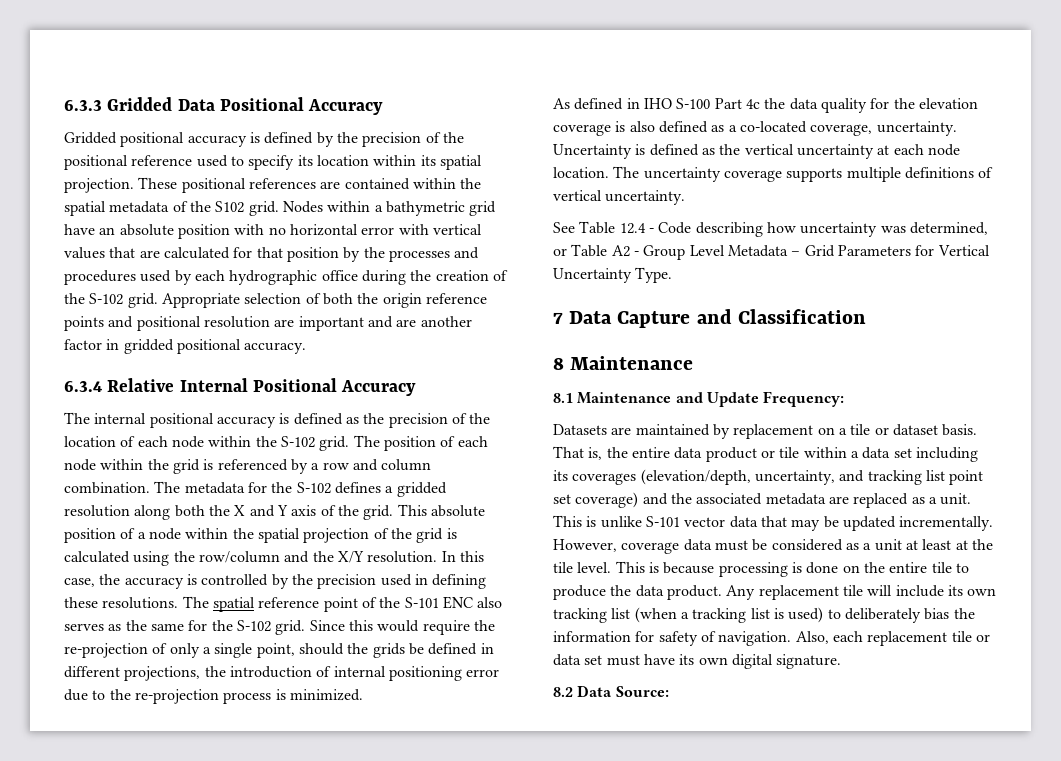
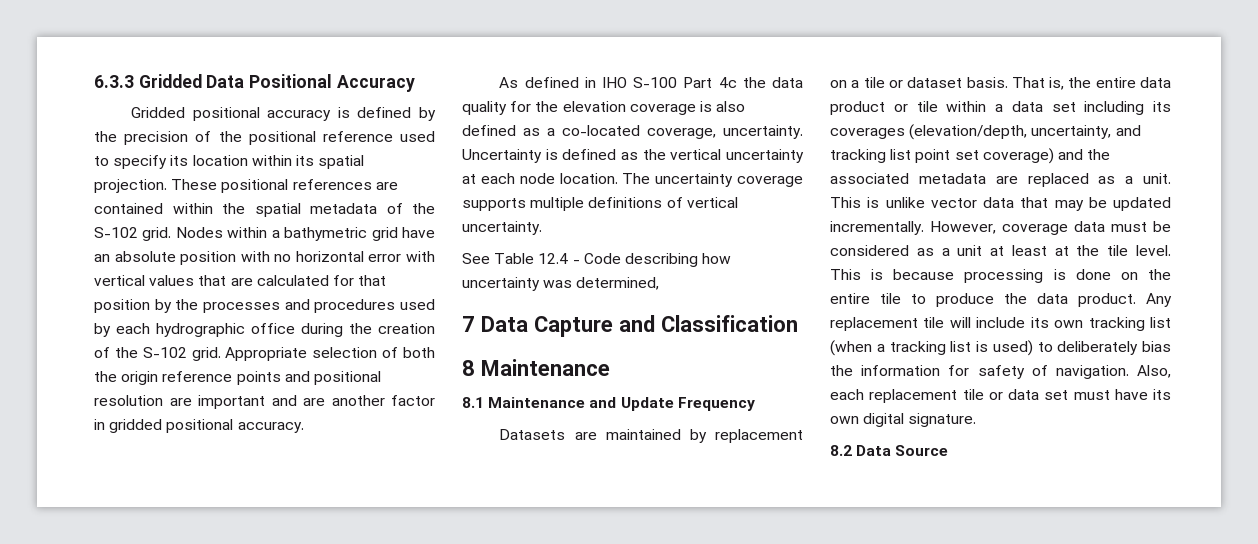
[215,201,245,213] S102 -> [94,227,138,238] S-102
[64,378,417,396] [64,412,491,428] [64,435,488,451] [64,459,432,474] [64,481,447,497] [64,504,485,520] [64,528,457,543] [64,551,484,566] [64,574,487,589] [64,596,503,612] [64,620,495,635] [64,643,494,658] [64,666,500,681] [64,689,363,704] // 6.3.4 Relative Internal Positional Accuracy // The internal positional accuracy is defined as the precision of the location of each node within the S-102 grid. The position of each node within the grid is referenced by a row and column combination. The metadata for the S-102 defines a gridded resolution along both the X and Y axis of the grid. This absolute position of a node within the spatial projection of the grid is calculated using the row/column and the X/Y resolution. In this case, the accuracy is controlled by the precision used in defining these resolutions. The spatial reference point of the S-101 ENC also serves as the same for the S-102 grid. Since this would require the re-projection of only a single point, should the grids be defined in different projections, the introduction of internal positioning error due to the re-projection process is minimized. -> (304, 427) none
[553,244,990,260] [553,267,673,283] or Table A2 - Group Level Metadata – Grid Parameters for Vertical Uncertainty Type. -> (660, 283) none
[763,391,845,407] Frequency: -> [677,397,755,411] Frequency
[645,516,680,527] S-101 -> (925, 202) none
[615,686,669,697] Source: -> [895,445,949,456] Source

